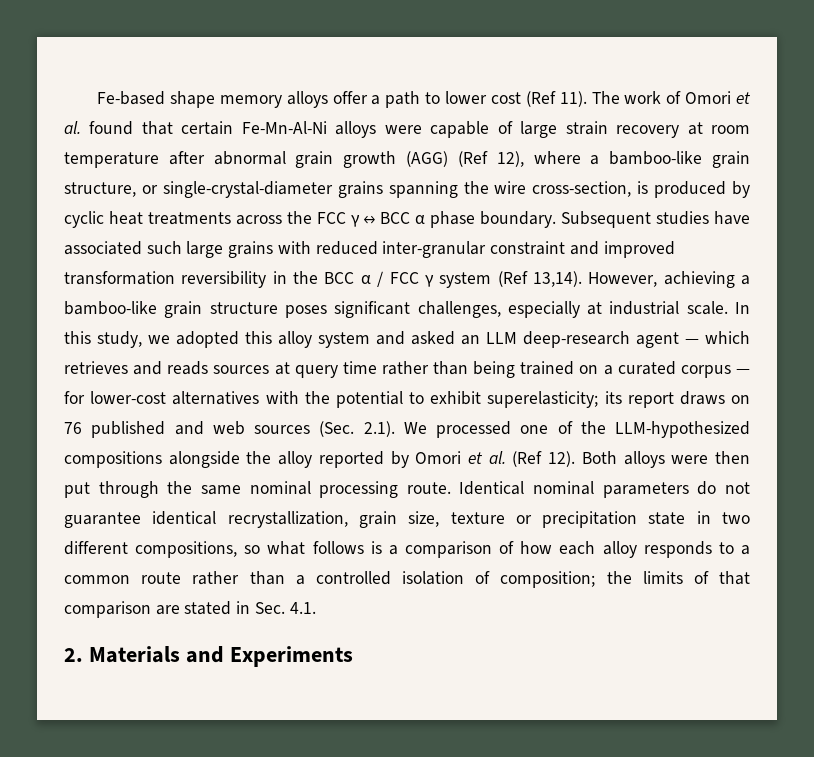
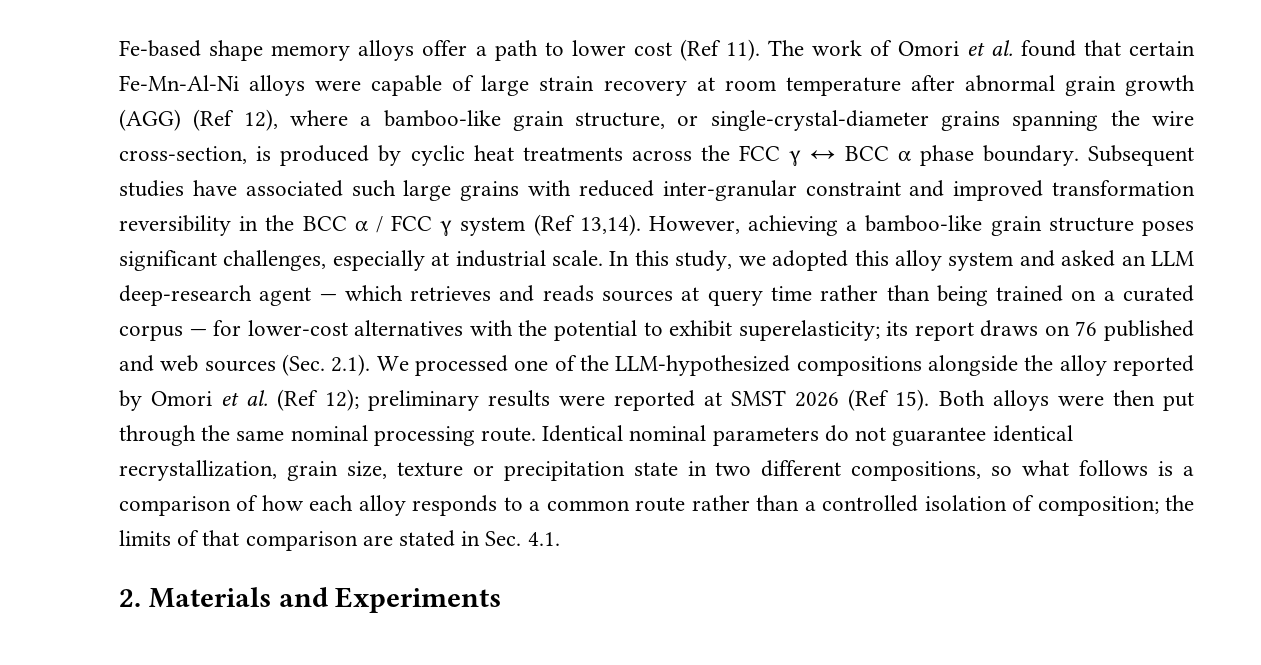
[548,451,576,467] 12). -> [324,389,930,411] 12); preliminary results were reported at SMST 2026 (Ref 15).

